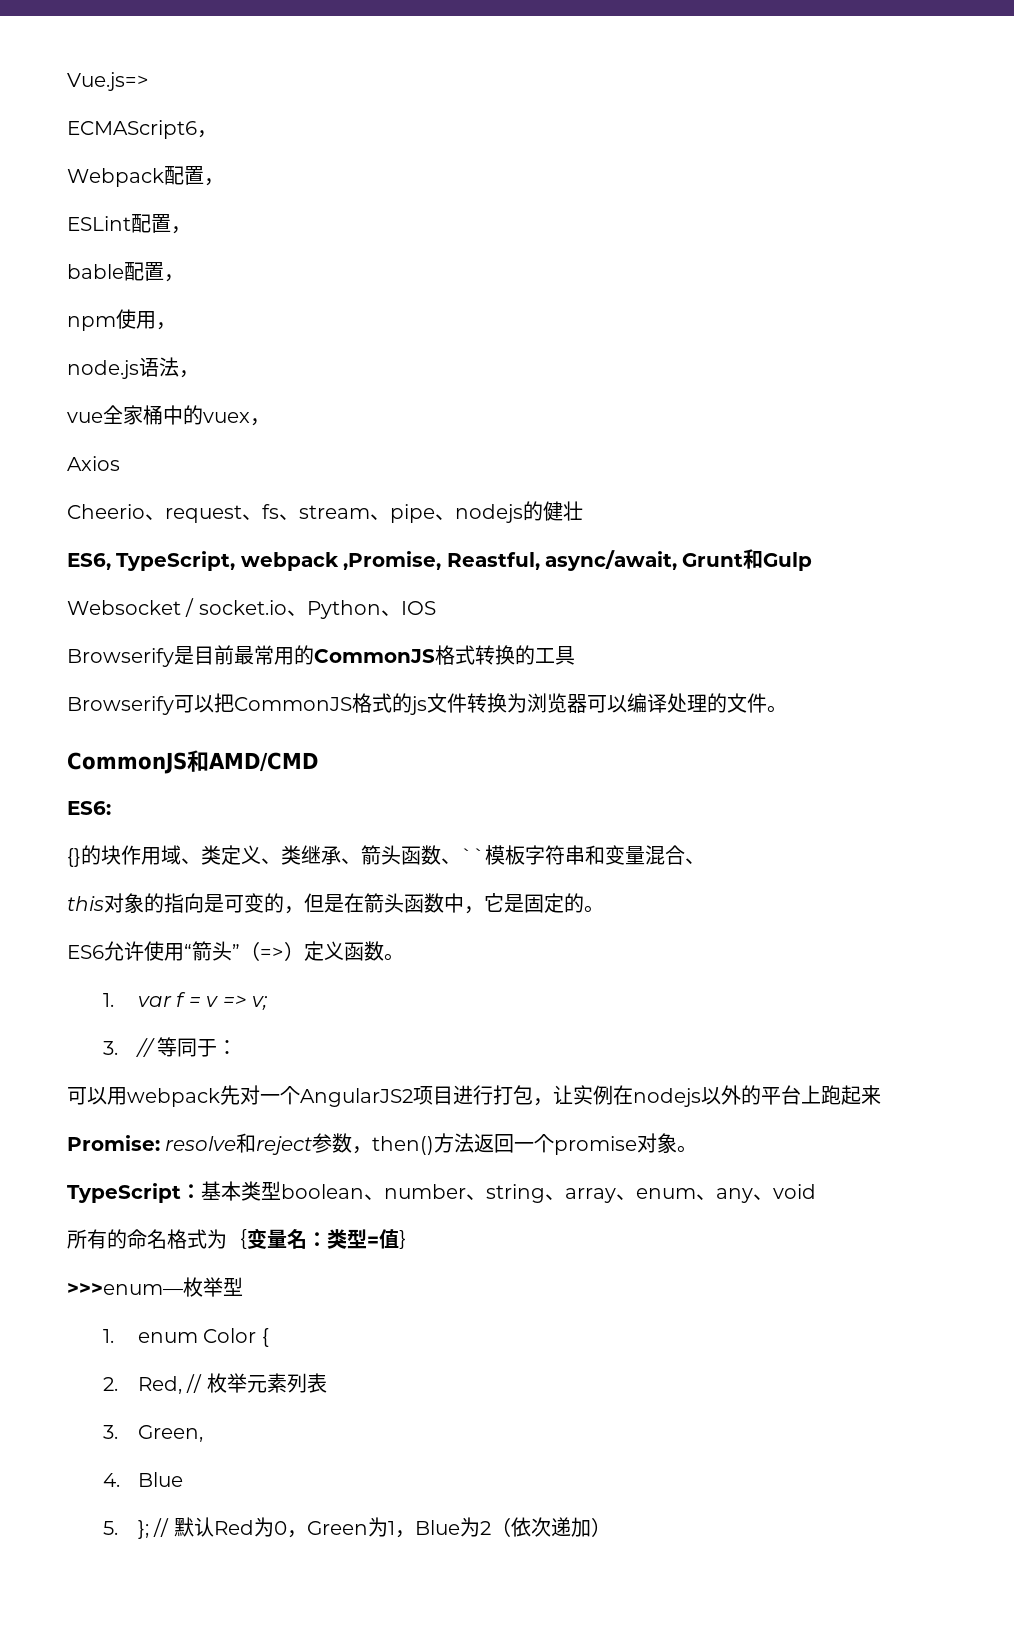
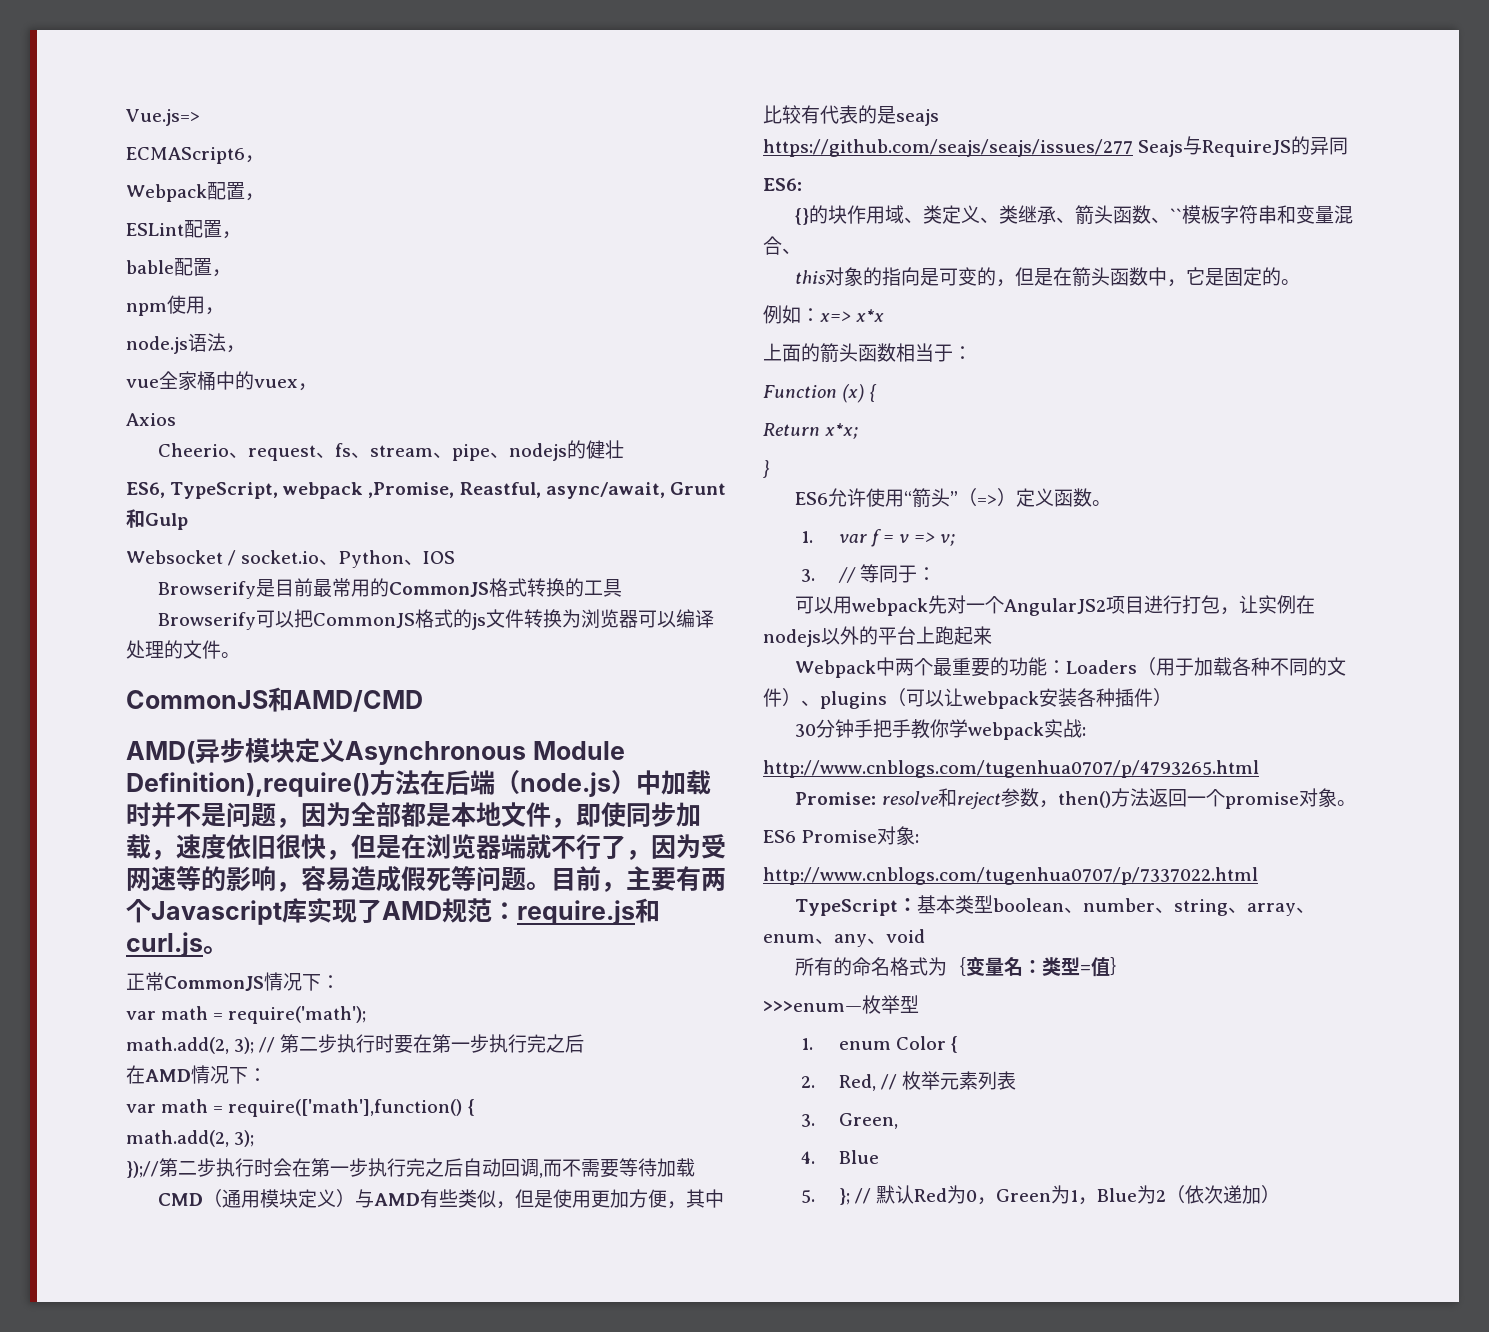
(318, 762) none -> [126,738,625,765] [126,770,711,797] [126,802,701,828] [126,834,726,860] [126,866,726,892] [126,898,660,925] [126,932,228,957] [126,972,340,991] [126,1006,367,1024] [126,1034,585,1054] [126,1065,267,1084] [126,1099,475,1117] [126,1130,255,1147] [126,1158,695,1178] [158,1189,725,1209] [763,105,939,126] [763,136,1349,157] // AMD(异步模块定义Asynchronous Module Definition),require()方法在后端（node.js）中加载时并不是问题，因为全部都是本地文件，即使同步加载，速度依旧很快，但是在浏览器端就不行了，因为受网速等的影响，容易造成假死等问题。目前，主要有两个Javascript库实现了AMD规范：require.js和curl.js。 // 正常CommonJS情况下： // var math = require('math'); // math.add(2, 3); // 第二步执行时要在第一步执行完之后 // 在AMD情况下： // var math = require(['math'],function() { // math.add(2, 3); // });//第二步执行时会在第一步执行完之后自动回调,而不需要等待加载 // CMD（通用模块定义）与AMD有些类似，但是使用更加方便，其中比较有代表的是seajs // https://github.com/seajs/seajs/issues/277 Seajs与RequireJS的异同
(604, 909) none -> [763,305,885,324] [763,343,972,362] [763,384,878,403] [763,423,859,439] [763,460,770,478] // 例如：x=> x*x // 上面的箭头函数相当于： // Function (x) { // Return x*x; // }
(881, 1095) none -> [795,657,1347,678] [763,688,1172,709] [795,719,1087,740] [763,760,1259,778] // Webpack中两个最重要的功能：Loaders（用于加载各种不同的文件）、plugins（可以让webpack安装各种插件） // 30分钟手把手教你学webpack实战: // http://www.cnblogs.com/tugenhua0707/p/4793265.html
(698, 1149) none -> [763,826,920,845] [763,867,1258,885] // ES6 Promise对象: // http://www.cnblogs.com/tugenhua0707/p/7337022.html

